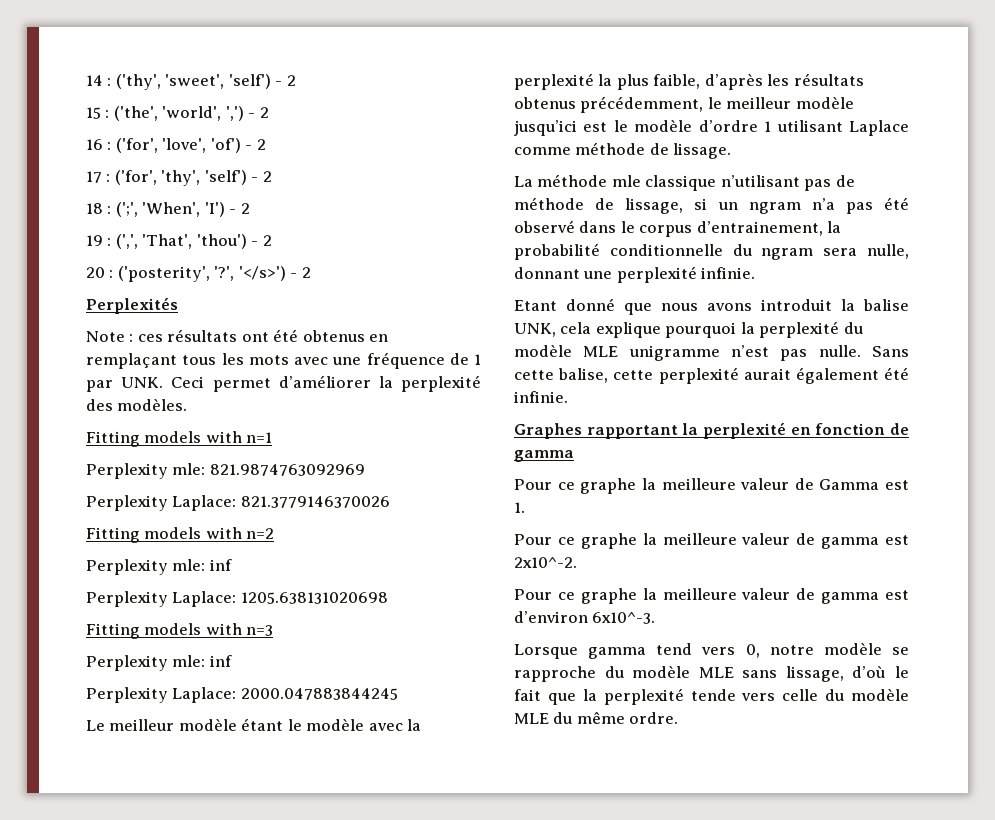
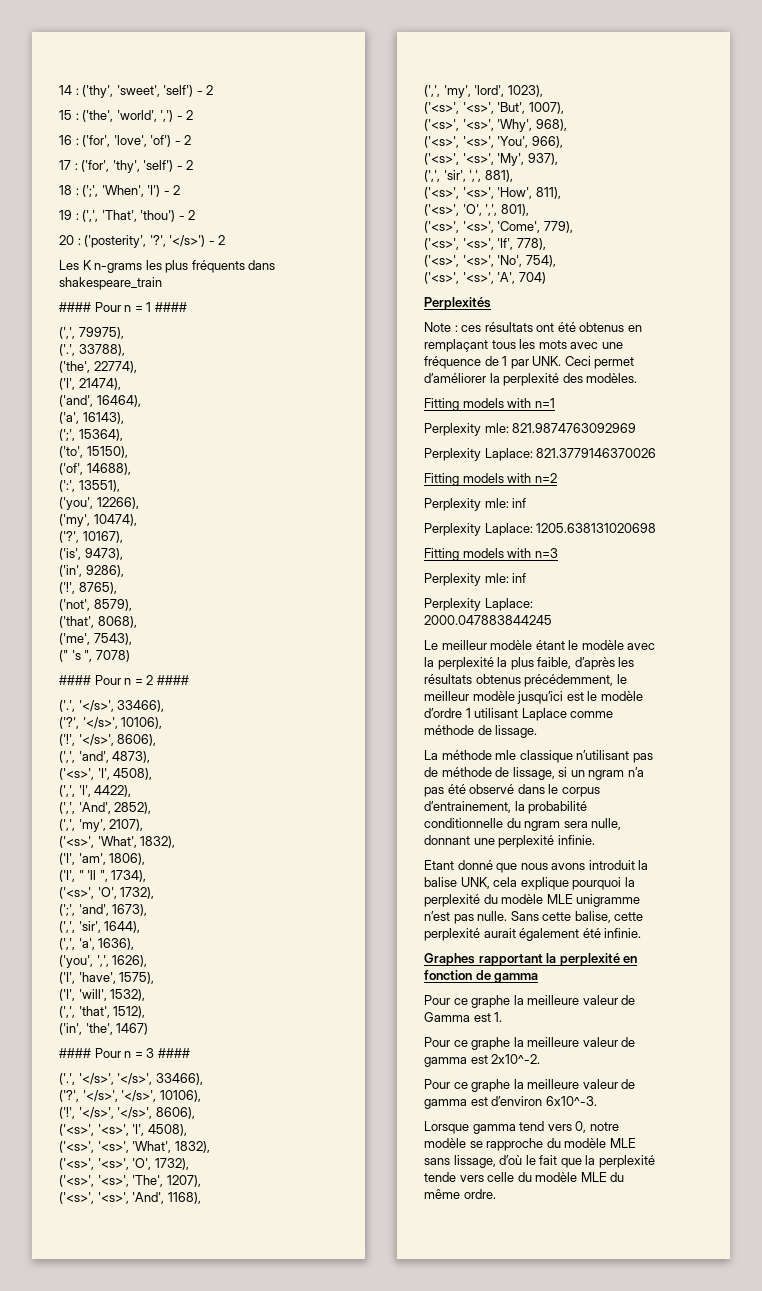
(311, 272) none -> [59,260,276,273] [59,277,162,290] [59,302,187,312] [59,327,124,339] [59,344,125,356] [59,361,137,373] [59,378,121,390] [59,395,141,407] [59,412,124,424] [59,429,123,441] [59,446,128,458] [59,463,131,475] [59,480,120,492] [59,497,139,510] [59,514,137,527] [59,531,123,543] [59,548,123,560] [59,565,124,577] [59,582,117,594] [59,599,132,611] [59,616,137,628] [59,633,132,645] [59,650,130,662] [59,675,189,685] [59,700,165,712] [59,717,163,729] [59,734,157,746] [59,751,151,763] [59,768,153,780] [59,785,132,797] [59,802,152,814] [59,819,144,832] [59,836,176,848] [59,853,146,865] [59,870,147,882] [59,887,155,899] [59,904,148,916] [59,921,141,933] [59,938,135,950] [59,955,148,968] [59,972,155,984] [59,989,146,1001] [59,1006,146,1018] [59,1023,149,1035] [59,1048,190,1058] [59,1073,203,1085] [59,1090,201,1102] [59,1107,195,1119] [59,1124,187,1136] [59,1141,210,1153] [59,1158,189,1170] [59,1175,201,1187] [59,1192,201,1204] [424,85,543,98] [424,102,564,114] [424,119,567,132] [424,136,563,148] [424,153,558,166] [424,170,513,182] [424,187,561,199] [424,204,529,216] [424,221,573,233] [424,238,546,250] [424,255,556,267] [424,272,546,284] // Les K n-grams les plus fréquents dans shakespeare_train // #### Pour n = 1 #### // (',', 79975), // ('.', 33788), // ('the', 22774), // ('I', 21474), // ('and', 16464), // ('a', 16143), // (';', 15364), // ('to', 15150), // ('of', 14688), // (':', 13551), // ('you', 12266), // ('my', 10474), // ('?', 10167), // ('is', 9473), // ('in', 9286), // ('!', 8765), // ('not', 8579), // ('that', 8068), // ('me', 7543), // (" 's ", 7078) // #### Pour n = 2 #### // ('.', '</s>', 33466), // ('?', '</s>', 10106), // ('!', '</s>', 8606), // (',', 'and', 4873), // ('<s>', 'I', 4508), // (',', 'I', 4422), // (',', 'And', 2852), // (',', 'my', 2107), // ('<s>', 'What', 1832), // ('I', 'am', 1806), // ('I', " 'll ", 1734), // ('<s>', 'O', 1732), // (';', 'and', 1673), // (',', 'sir', 1644), // (',', 'a', 1636), // ('you', ',', 1626), // ('I', 'have', 1575), // ('I', 'will', 1532), // (',', 'that', 1512), // ('in', 'the', 1467) // #### Pour n = 3 #### // ('.', '</s>', '</s>', 33466), // ('?', '</s>', '</s>', 10106), // ('!', '</s>', '</s>', 8606), // ('<s>', '<s>', 'I', 4508), // ('<s>', '<s>', 'What', 1832), // ('<s>', '<s>', 'O', 1732), // ('<s>', '<s>', 'The', 1207), // ('<s>', '<s>', 'And', 1168), // (',', 'my', 'lord', 1023), // ('<s>', '<s>', 'But', 1007), // ('<s>', '<s>', 'Why', 968), // ('<s>', '<s>', 'You', 966), // ('<s>', '<s>', 'My', 937), // (',', 'sir', ',', 881), // ('<s>', '<s>', 'How', 811), // ('<s>', 'O', ',', 801), // ('<s>', '<s>', 'Come', 779), // ('<s>', '<s>', 'If', 778), // ('<s>', '<s>', 'No', 754), // ('<s>', '<s>', 'A', 704)

